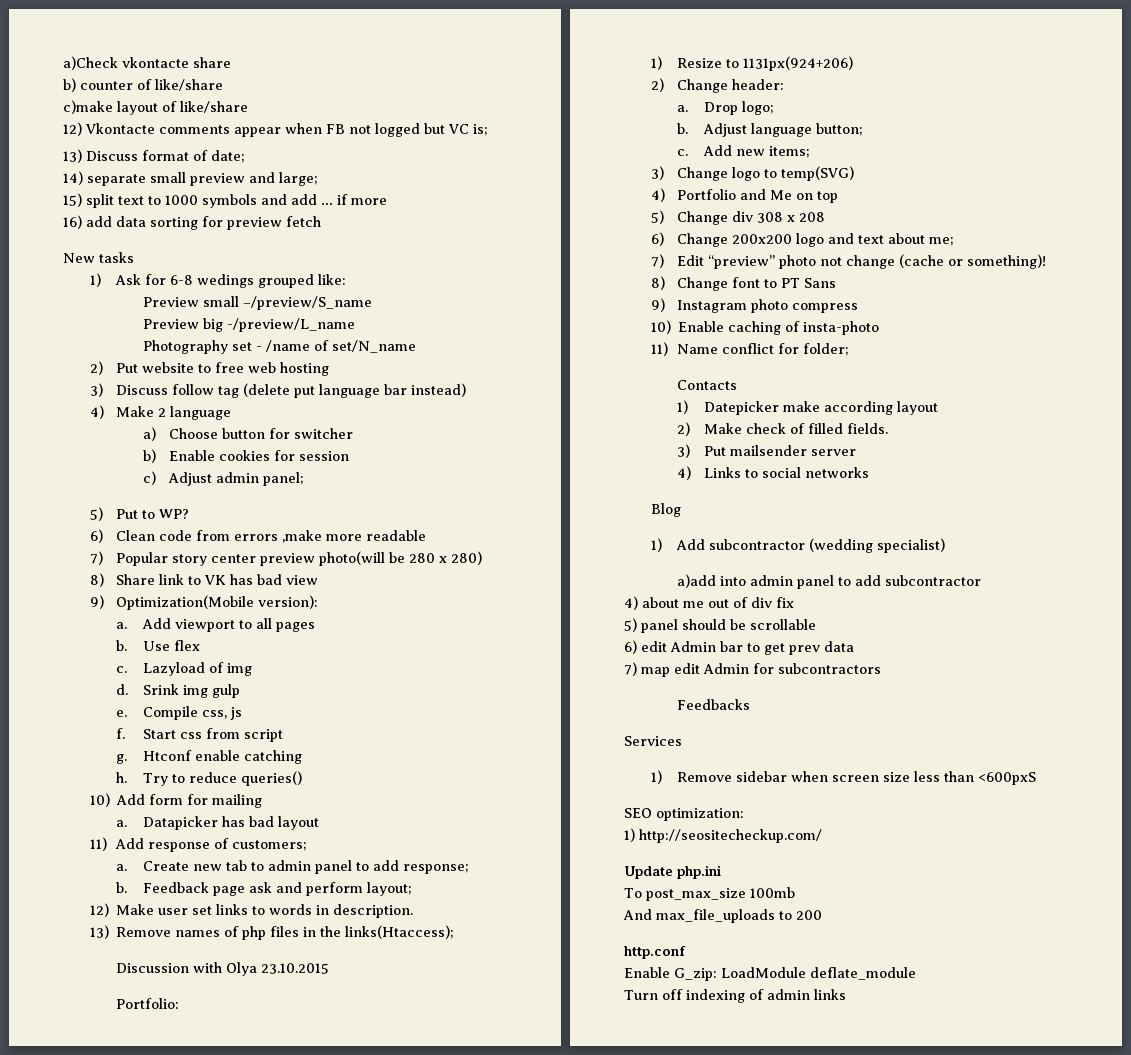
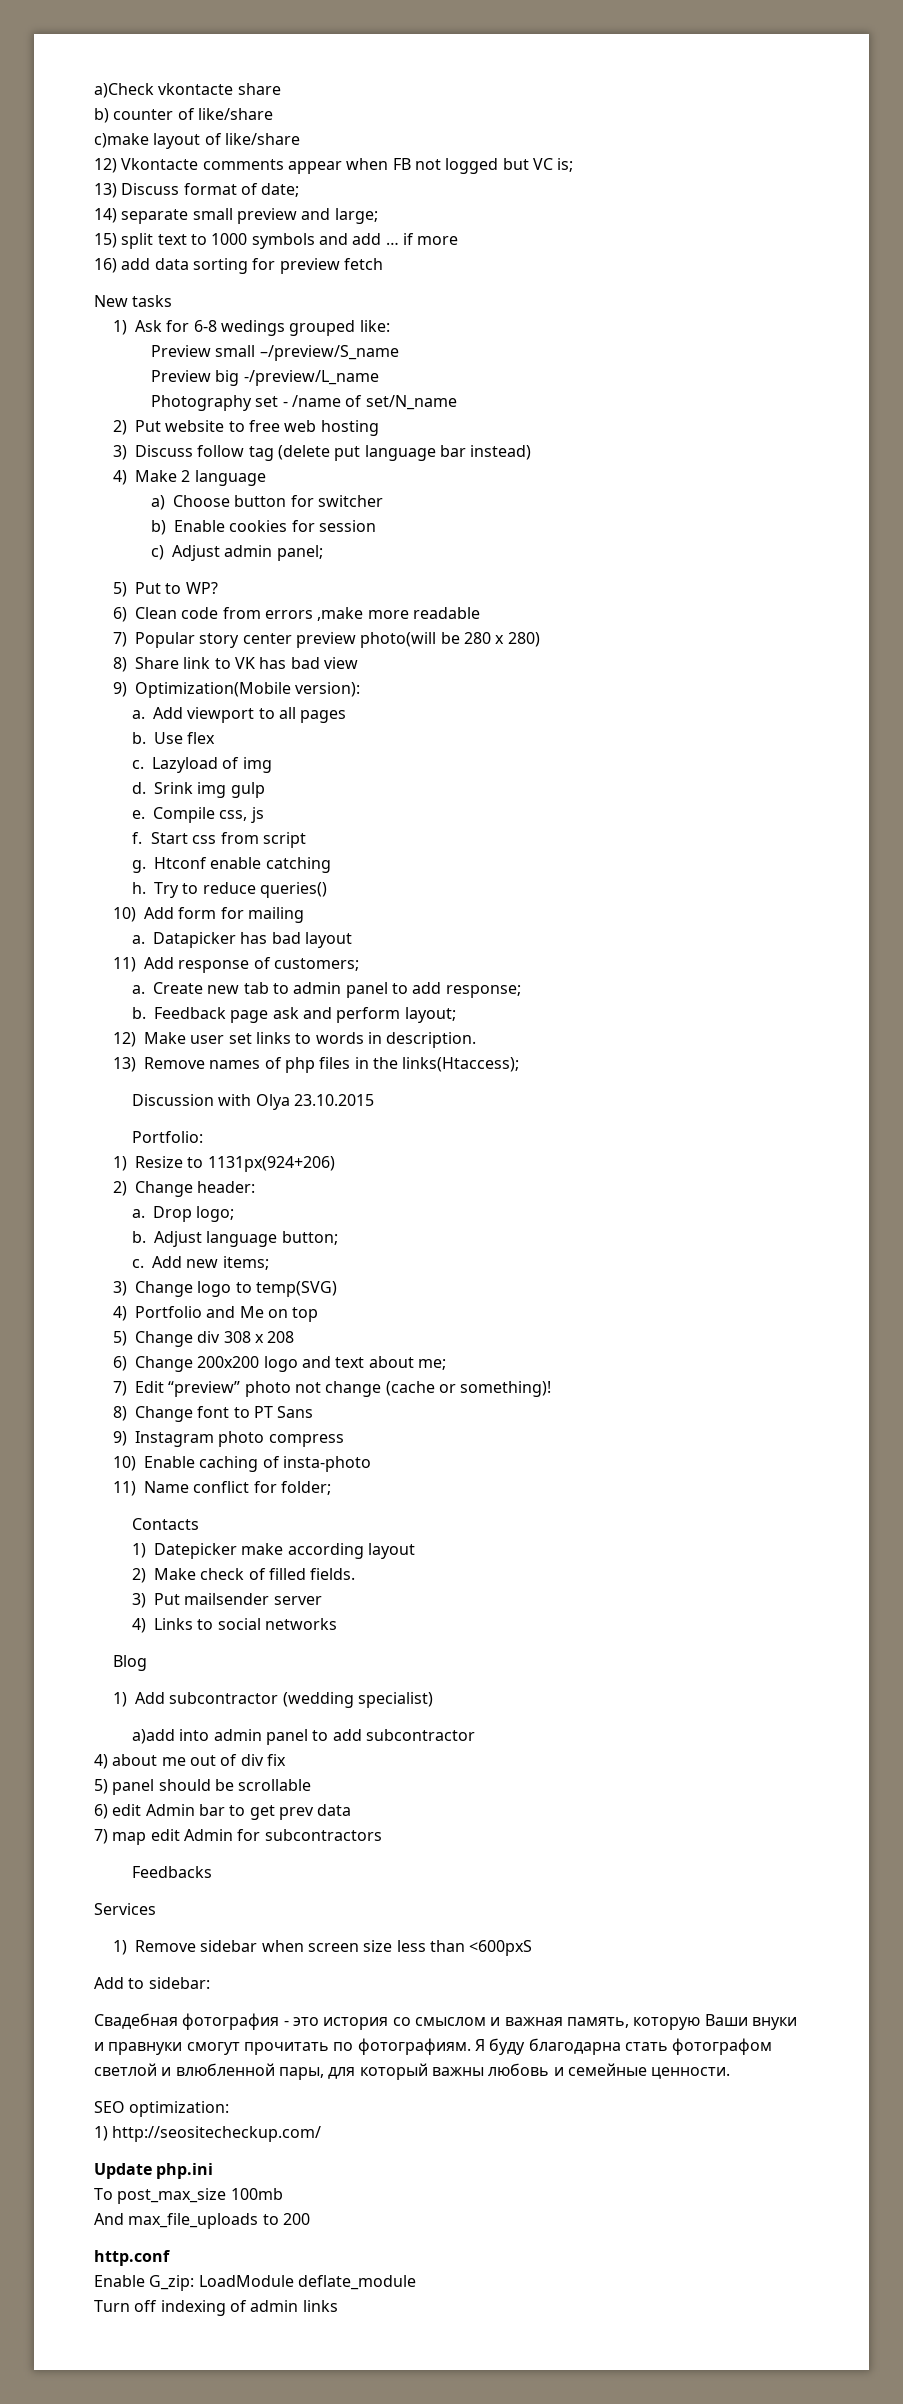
(1037, 778) none -> [94,1977,210,1989] [94,2013,797,2030] [94,2038,773,2055] [94,2063,731,2080] // Add to sidebar: // Свадебная фотография - это история со смыслом и важная память, которую Ваши внуки и правнуки смогут прочитать по фотографиям. Я буду благодарна стать фотографом светлой и влюбленной пары, для который важны любовь и семейные ценности.

